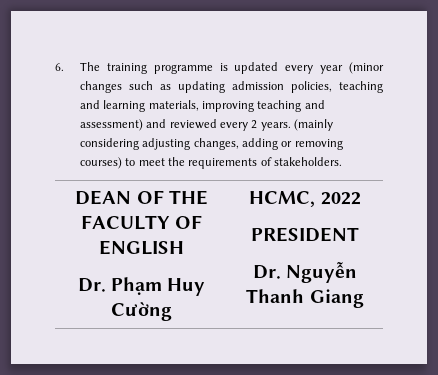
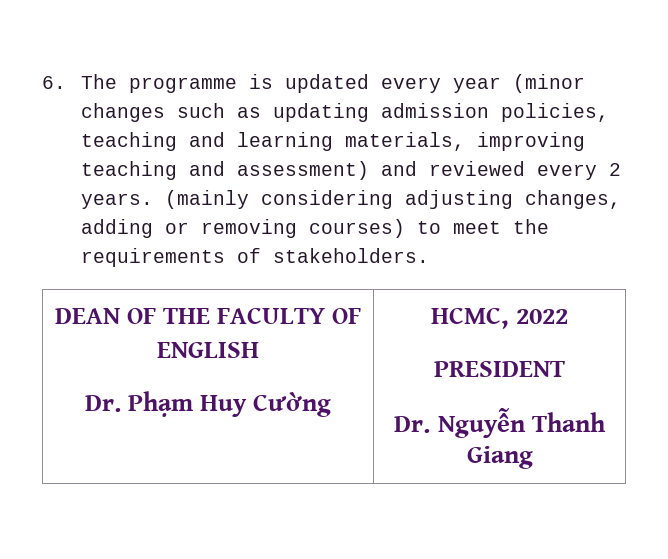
[106,63,147,74] training -> (117, 81) none

